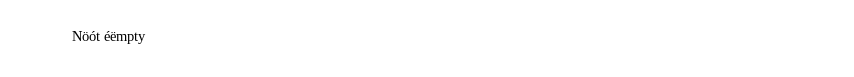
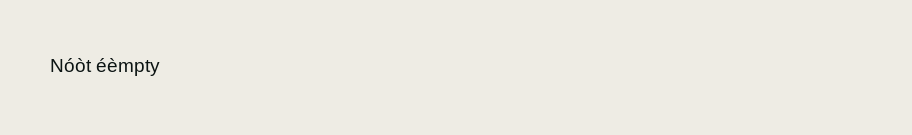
[72,31,146,44] Nöót éëmpty -> [50,58,161,76] Nóòt éèmpty

